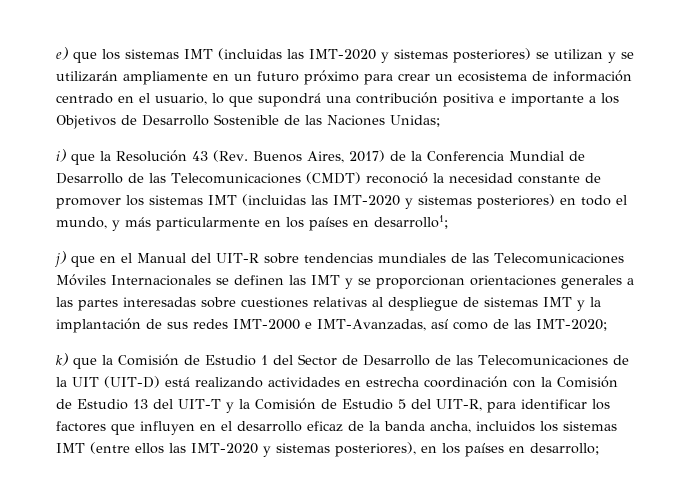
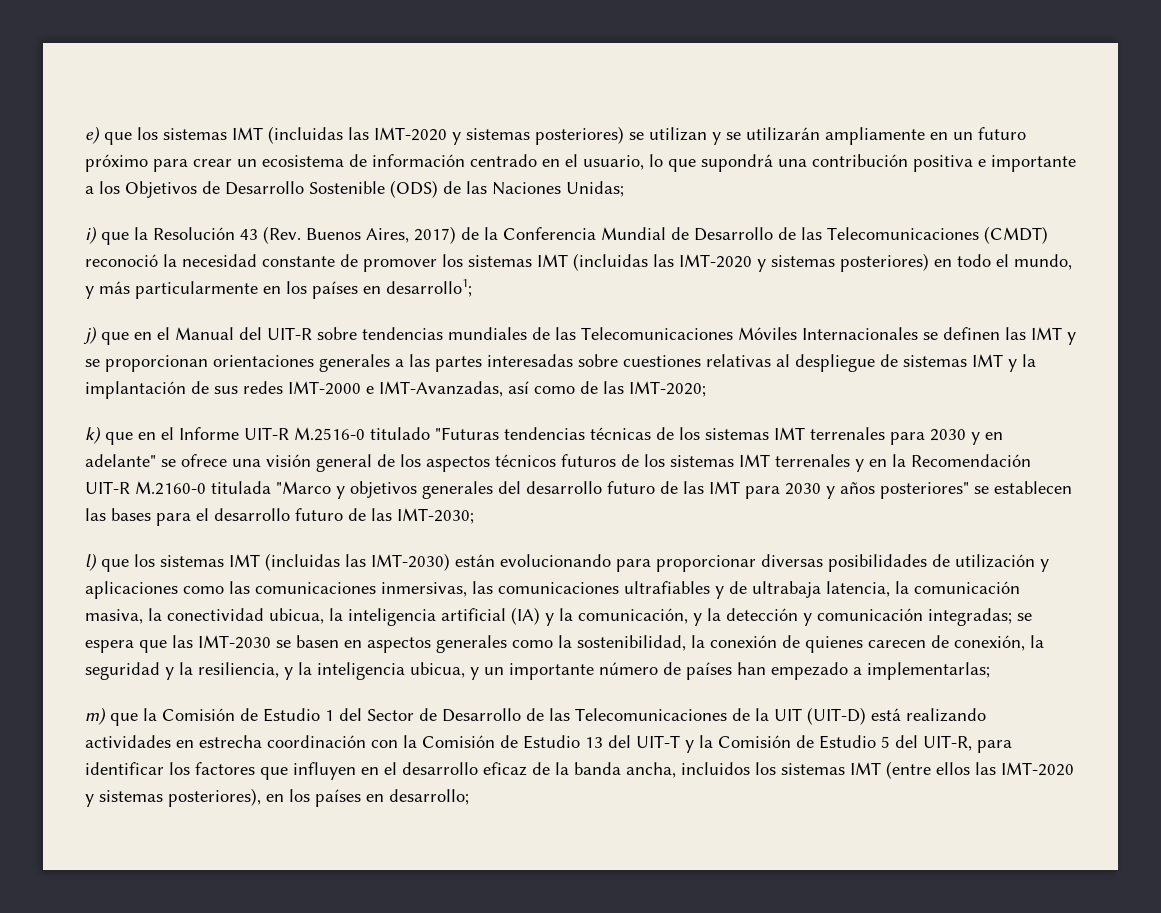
(279, 120) none -> [390,180,438,198] (ODS)
(97, 363) none -> [138,427,1003,445] [85,454,1031,472] [85,481,1072,499] [85,508,474,526] [85,553,1049,572] [85,581,1020,599] [85,607,1032,626] [85,635,1044,653] [85,662,990,680] [85,707,138,726] en el Informe UIT-R M.2516-0 titulado "Futuras tendencias técnicas de los sistemas IMT terrenales para 2030 y en adelante" se ofrece una visión general de los aspectos técnicos futuros de los sistemas IMT terrenales y en la Recomendación UIT-R M.2160-0 titulada "Marco y objetivos generales del desarrollo futuro de las IMT para 2030 y años posteriores" se establecen las bases para el desarrollo futuro de las IMT-2030; // l) que los sistemas IMT (incluidas las IMT-2030) están evolucionando para proporcionar diversas posibilidades de utilización y aplicaciones como las comunicaciones inmersivas, las comunicaciones ultrafiables y de ultrabaja latencia, la comunicación masiva, la conectividad ubicua, la inteligencia artificial (IA) y la comunicación, y la detección y comunicación integradas; se espera que las IMT-2030 se basen en aspectos generales como la sostenibilidad, la conexión de quienes carecen de conexión, la seguridad y la resiliencia, y la inteligencia ubicua, y un importante número de países han empezado a implementarlas; // m) que

